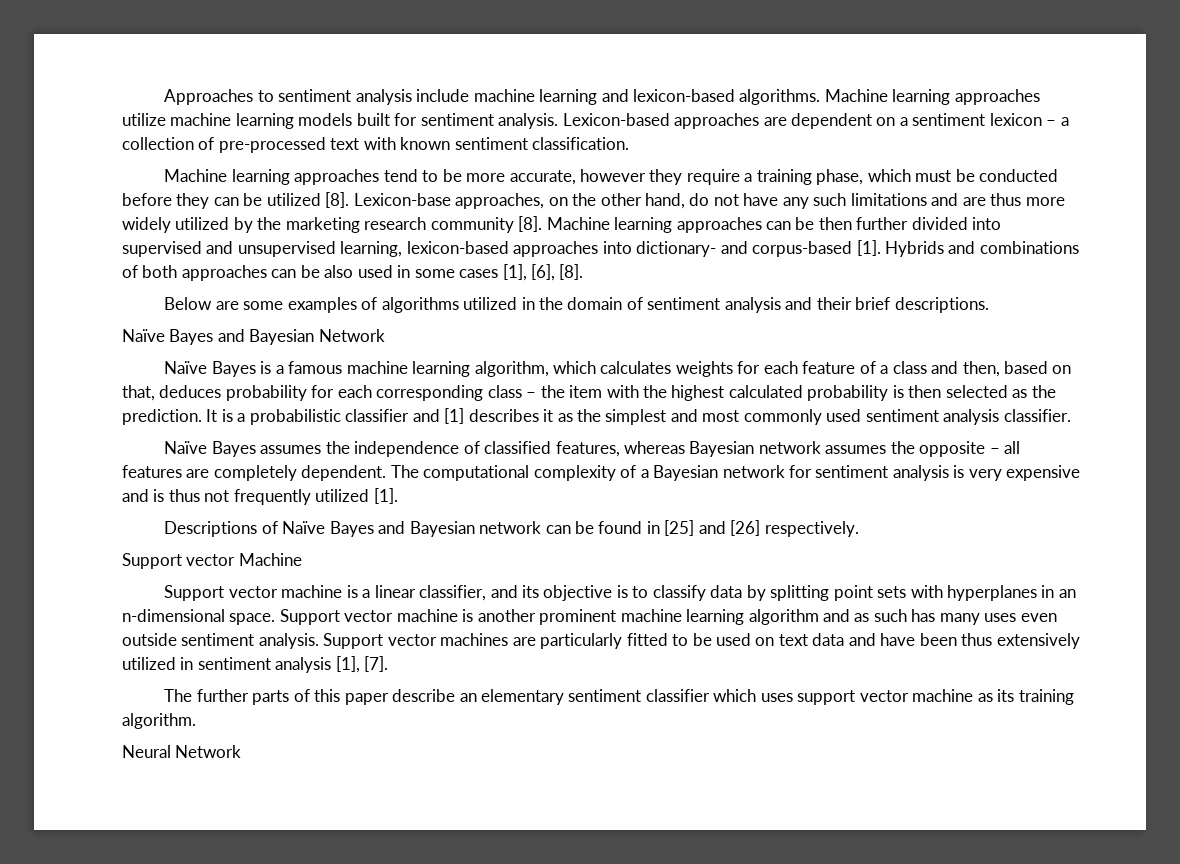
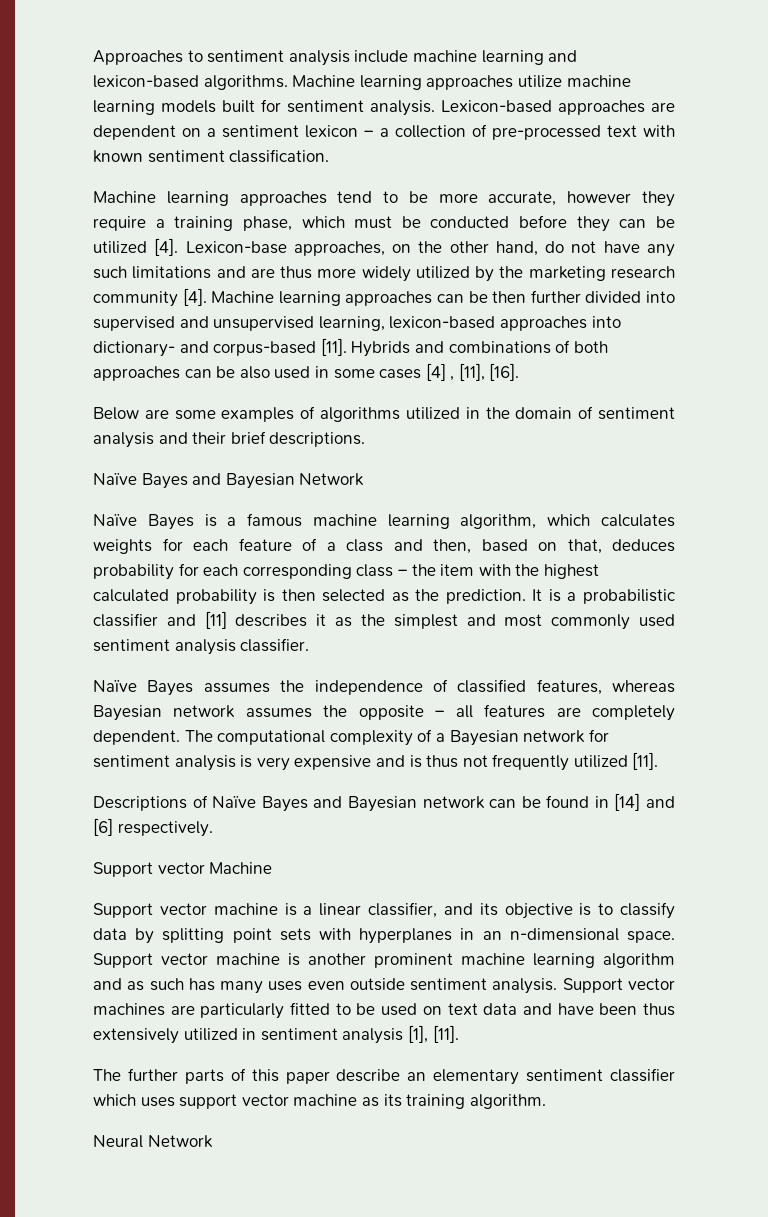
[325,192,350,208] [8]. -> [154,238,179,256] [4].
[518,216,543,232] [8]. -> [182,288,207,306] [4].
[856,240,881,256] [1]. -> [320,338,347,356] [11].
[502,264,584,281] [1], [6], [8]. -> [425,363,520,381] [4] , [11], [16].
[444,408,465,424] [1] -> [204,611,227,629] [11]
[373,488,398,504] [1]. -> [632,752,659,770] [11].
[664,520,761,536] [25] and [26] -> [614,793,675,811] [93,818,113,836] [14] and [6]
[364,656,389,672] [7]. -> [432,1025,459,1043] [11].

